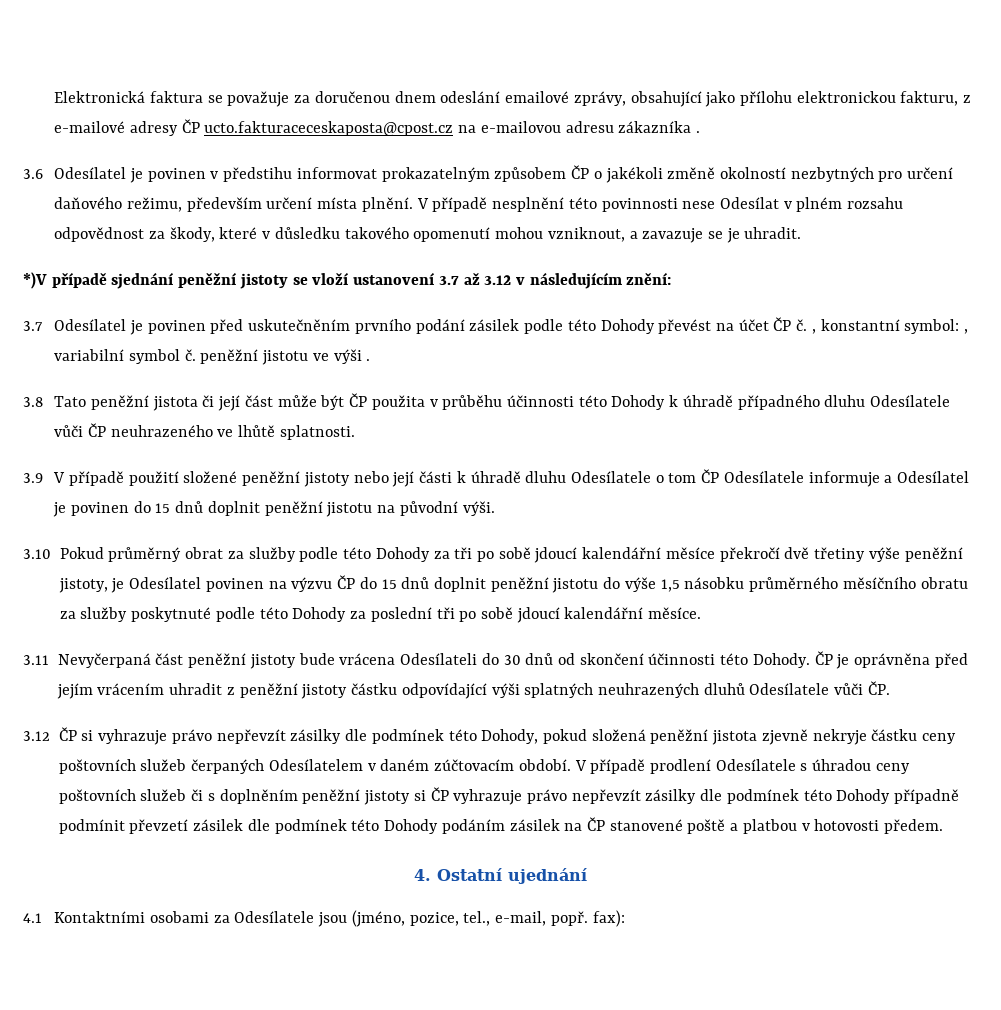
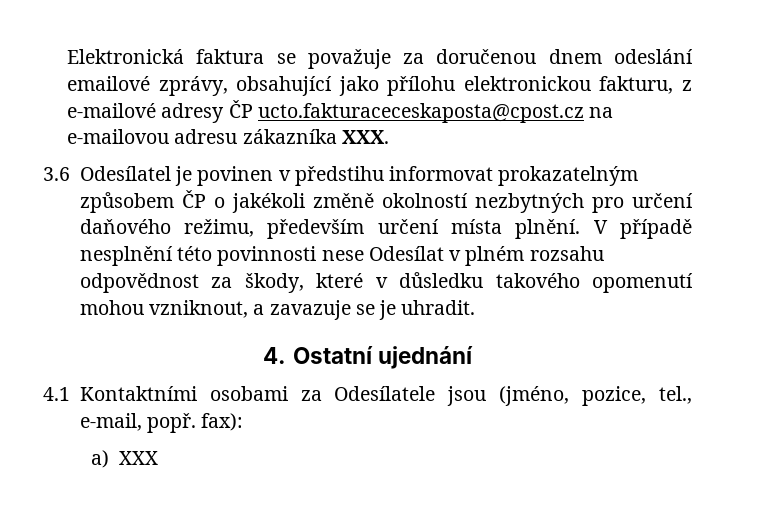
[696,131,701,133] . -> [342,130,390,144] XXX.
[23,272,672,289] [23,317,969,335] [54,349,371,365] [23,393,951,411] [54,423,355,440] [23,469,970,487] [53,501,495,517] [23,547,963,563] [58,575,968,593] [59,607,702,623] [23,651,968,669] [56,681,890,699] [23,727,957,745] [58,759,910,774] [58,787,960,805] [58,817,944,834] // *)V případě sjednání peněžní jistoty se vloží ustanovení 3.7 až 3.12 v následujícím znění: // 3.7 Odesílatel je povinen před uskutečněním prvního podání zásilek podle této Dohody převést na účet ČP č. , konstantní symbol: , variabilní symbol č. peněžní jistotu ve výši . // 3.8 Tato peněžní jistota či její část může být ČP použita v průběhu účinnosti této Dohody k úhradě případného dluhu Odesílatele vůči ČP neuhrazeného ve lhůtě splatnosti. // 3.9 V případě použití složené peněžní jistoty nebo její části k úhradě dluhu Odesílatele o tom ČP Odesílatele informuje a Odesílatel je povinen do 15 dnů doplnit peněžní jistotu na původní výši. // 3.10 Pokud průměrný obrat za služby podle této Dohody za tři po sobě jdoucí kalendářní měsíce překročí dvě třetiny výše peněžní jistoty, je Odesílatel povinen na výzvu ČP do 15 dnů doplnit peněžní jistotu do výše 1,5 násobku průměrného měsíčního obratu za služby poskytnuté podle této Dohody za poslední tři po sobě jdoucí kalendářní měsíce. // 3.11 Nevyčerpaná část peněžní jistoty bude vrácena Odesílateli do 30 dnů od skončení účinnosti této Dohody. ČP je oprávněna před jejím vrácením uhradit z peněžní jistoty částku odpovídající výši splatných neuhrazených dluhů Odesílatele vůči ČP. // 3.12 ČP si vyhrazuje právo nepřevzít zásilky dle podmínek této Dohody, pokud složená peněžní jistota zjevně nekryje částku ceny poštovních služeb čerpaných Odesílatelem v daném zúčtovacím období. V případě prodlení Odesílatele s úhradou ceny poštovních služeb či s doplněním peněžní jistoty si ČP vyhrazuje právo nepřevzít zásilky dle podmínek této Dohody případně podmínit převzetí zásilek dle podmínek této Dohody podáním zásilek na ČP stanovené poště a platbou v hotovosti předem. -> (476, 307) none
(625, 918) none -> [91,450,159,468] // a) XXX

